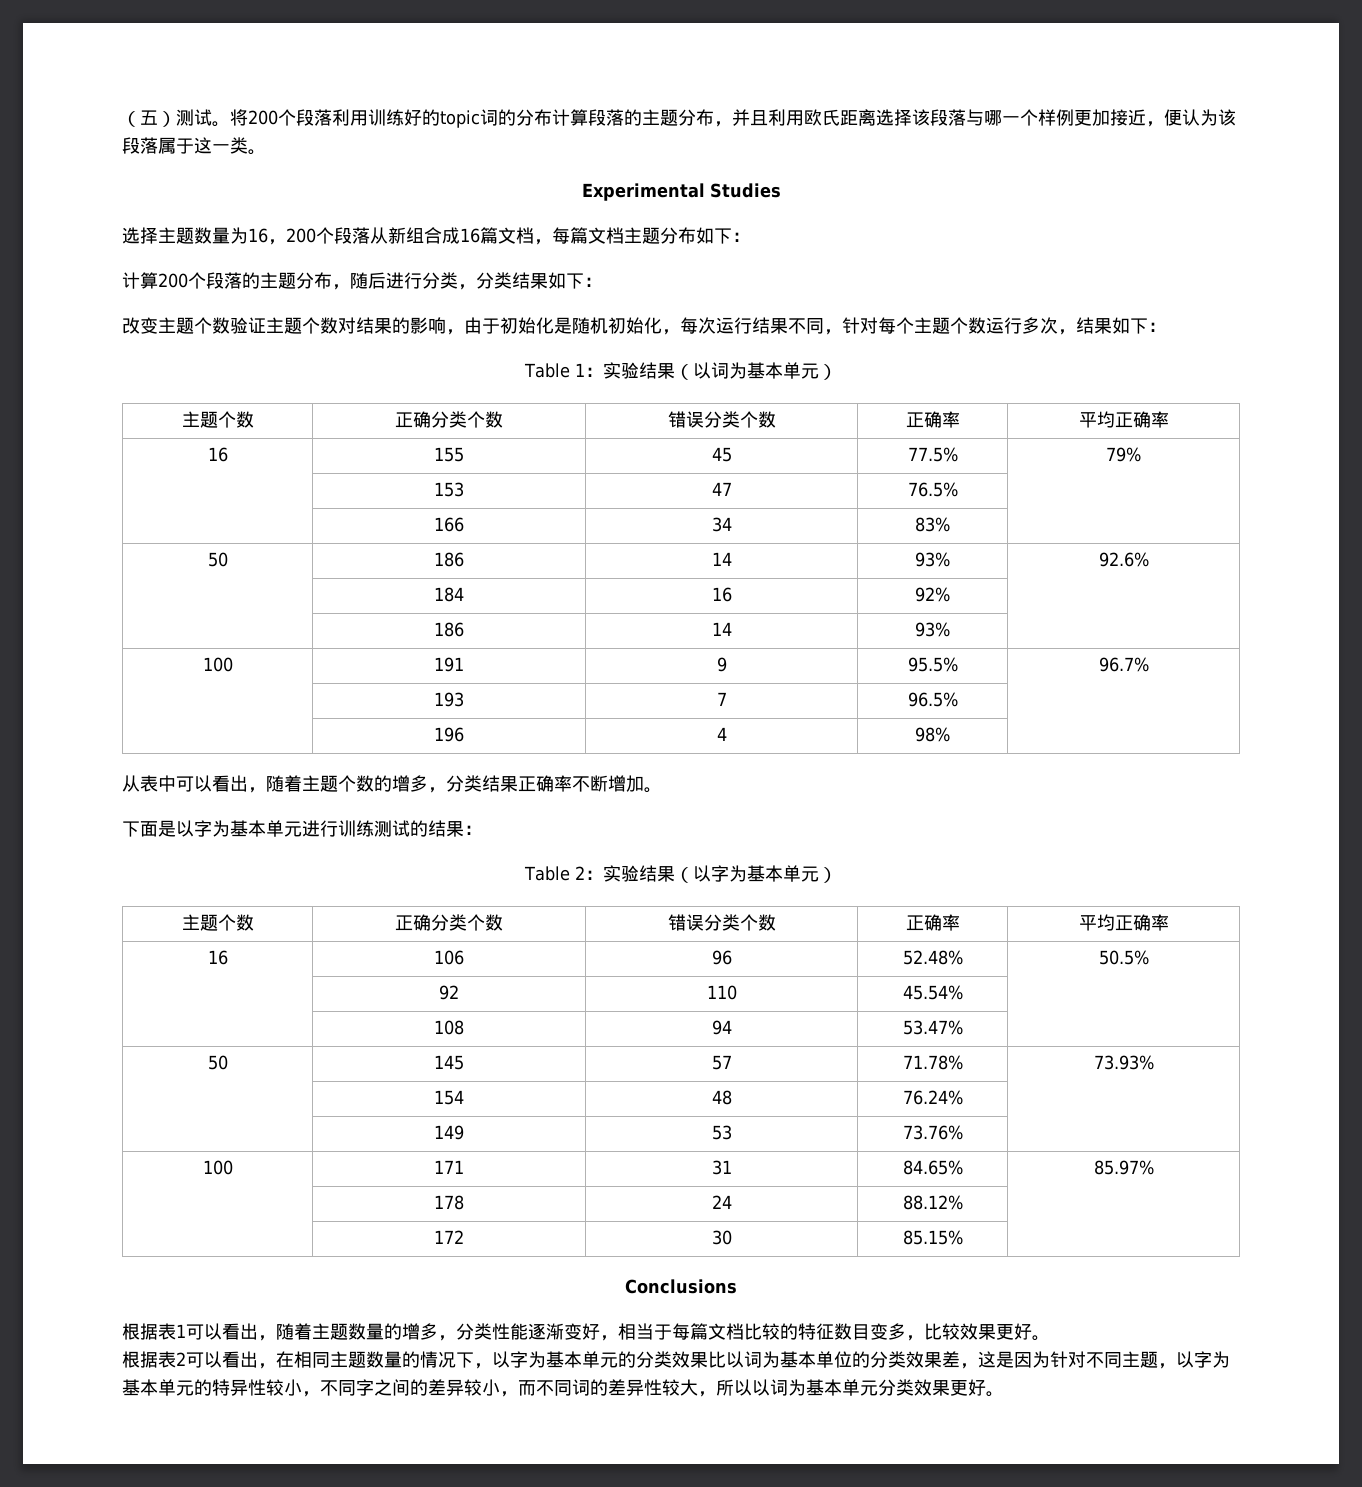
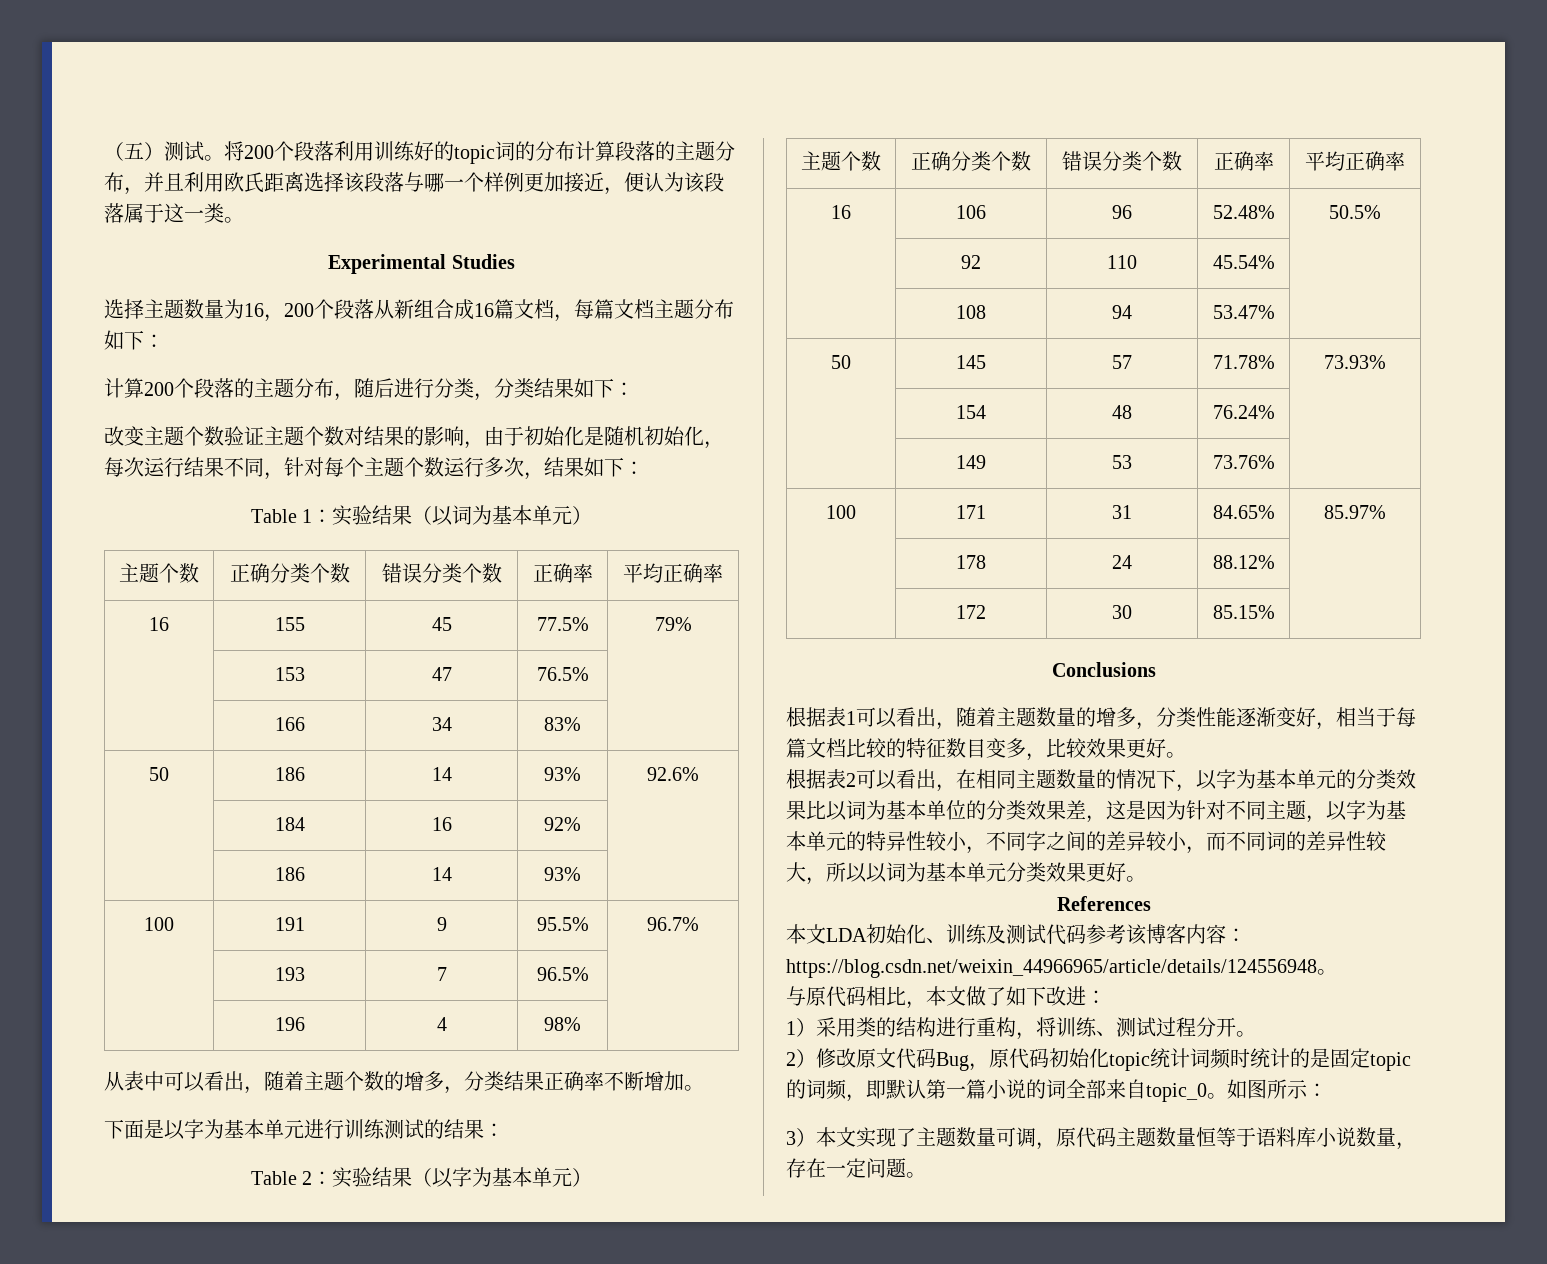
(1004, 1394) none -> [1056,896,1151,911] [786,924,1246,945] [786,959,1337,978] [786,986,1106,1009] [786,1017,1256,1040] [786,1048,1411,1071] [786,1079,1327,1102] [786,1127,1416,1150] [786,1158,926,1178] // References // 本文LDA初始化、训练及测试代码参考该博客内容：https://blog.csdn.net/weixin_44966965/article/details/124556948。 // 与原代码相比，本文做了如下改进： // 1）采用类的结构进行重构，将训练、测试过程分开。 // 2）修改原文代码Bug，原代码初始化topic统计词频时统计的是固定topic的词频，即默认第一篇小说的词全部来自topic_0。如图所示： // 3）本文实现了主题数量可调，原代码主题数量恒等于语料库小说数量，存在一定问题。

